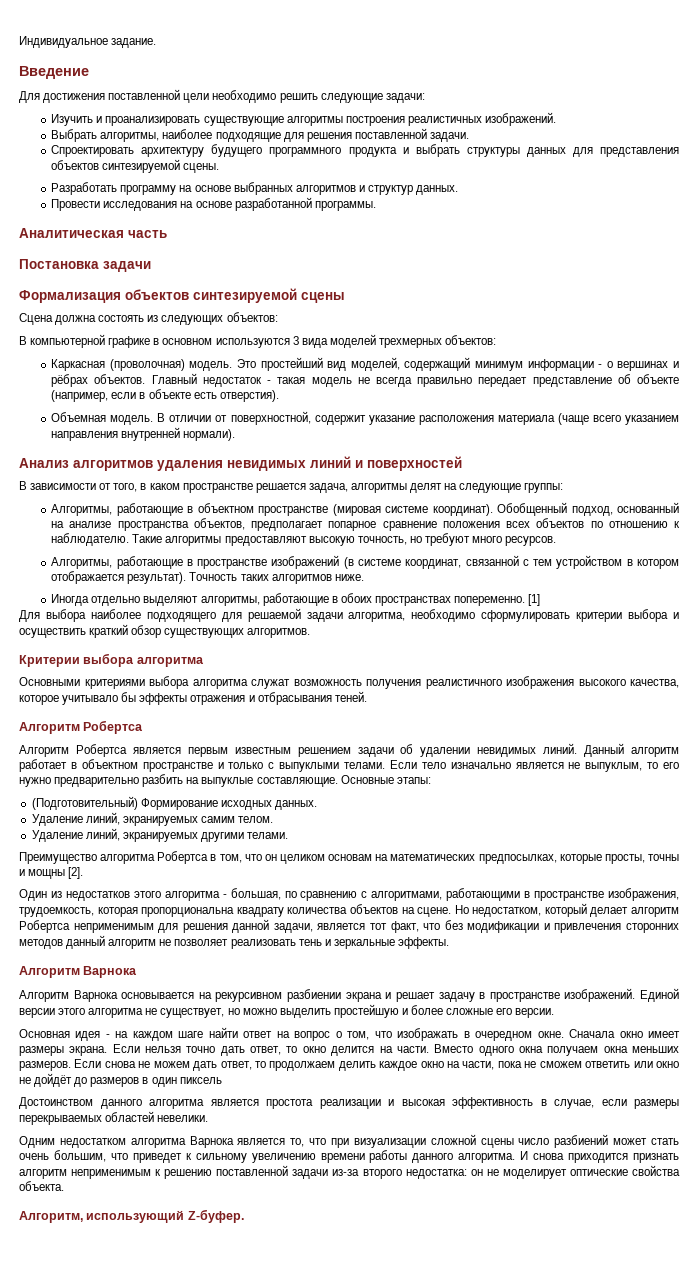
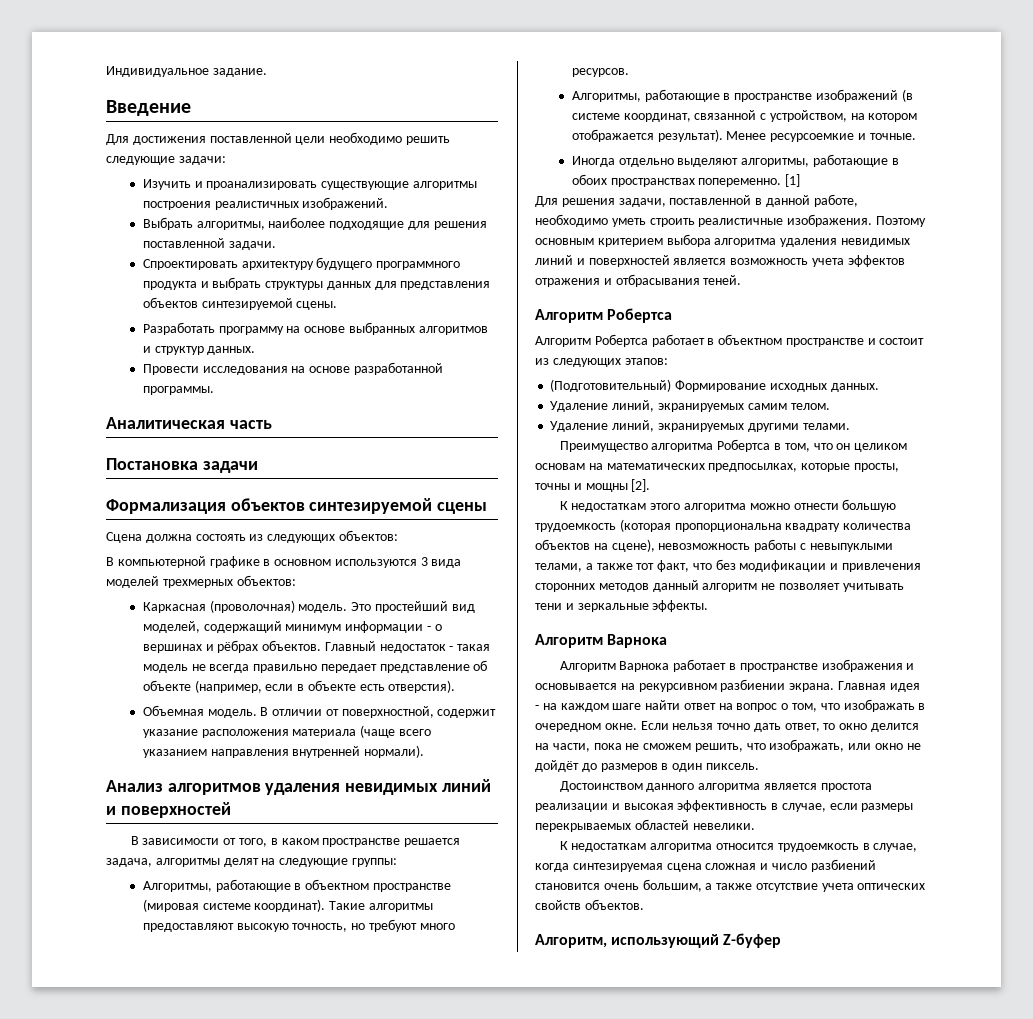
[497,502,679,516] [51,518,680,531] [51,533,130,546] Обобщенный подход, основанный на анализе пространства объектов, предполагает попарное сравнение положения всех объектов по отношению к наблюдателю. -> (326, 905) none
[533,555,680,569] [51,571,364,584] тем устройством в котором отображается результат). Точность таких алгоритмов ниже. -> [769,110,918,122] [571,129,916,142] устройством, на котором отображается результат). Менее ресурсоемкие и точные.
[45,608,679,622] [19,624,311,638] [19,653,204,667] [19,676,679,689] [19,692,188,705] выбора наиболее подходящего для решаемой задачи алгоритма, необходимо сформулировать критерии выбора и осуществить краткий обзор существующих алгоритмов. // Критерии выбора алгоритма // Основными критериями выбора алгоритма служат возможность получения реалистичного изображения высокого качества, которое учитывало бы эффекты -> [561,194,858,207] [535,214,926,227] [535,234,910,247] [535,255,905,267] решения задачи, поставленной в данной работе, необходимо уметь строить реалистичные изображения. Поэтому основным критерием выбора алгоритма удаления невидимых линий и поверхностей является возможность учета эффектов
[132,743,679,757] является первым известным решением задачи об удалении невидимых линий. Данный алгоритм -> (648, 340) none
[228,760,679,772] [19,774,431,787] только с выпуклыми телами. Если тело изначально является не выпуклым, то его нужно предварительно разбить на выпуклые составляющие. Основные этапы: -> [879,338,925,345] [535,358,668,367] состоит из следующих этапов:
[19,888,680,901] [19,907,138,917] Один из недостатков этого алгоритма - большая, по сравнению с алгоритмами, работающими в пространстве изображения, трудоемкость, которая -> [559,499,897,512] [535,519,671,532] К недостаткам этого алгоритма можно отнести большую трудоемкость (которая
[417,903,679,917] [19,919,366,933] сцене. Но недостатком, который делает алгоритм Робертса неприменимым для решения данной задачи, является -> [611,539,893,552] [535,563,633,572] сцене), невозможность работы с невыпуклыми телами, а также
[230,939,322,949] реализовать тень -> [842,583,904,592] [535,603,562,610] учитывать тени
[121,988,680,1002] [19,1004,555,1018] [19,1029,70,1038] основывается на рекурсивном разбиении экрана и решает задачу в пространстве изображений. Единой версии этого алгоритма не существует, но можно выделить простейшую и более сложные его версии. // Основная -> [673,659,915,672] [535,679,886,692] работает в пространстве изображения и основывается на рекурсивном разбиении экрана. Главная
[569,1029,681,1038] [19,1046,108,1056] Сначала окно имеет размеры экрана. -> (637, 726) none
[396,1044,680,1056] [19,1059,461,1071] части. Вместо одного окна получаем окна меньших размеров. Если снова не можем дать ответ, то продолжаем делить каждое окно на -> (549, 746) none
[585,1061,631,1068] ответить -> [694,739,845,752] решить, что изображать,
[179,1077,222,1084] пиксель -> [705,763,759,770] пиксель.
[19,1134,679,1148] [19,1150,680,1163] [19,1165,681,1179] [19,1181,64,1191] Одним недостатком алгоритма Варнока является то, что при визуализации сложной сцены число разбиений может стать очень большим, что приведет к сильному увеличению времени работы данного алгоритма. И снова приходится признать алгоритм неприменимым к решению поставленной задачи из-за второго недостатка: он не моделирует оптические свойства объекта. -> [559,841,918,852] [535,859,876,872] [535,879,926,892] [535,899,644,910] К недостаткам алгоритма относится трудоемкость в случае, когда синтезируемая сцена сложная и число разбиений становится очень большим, а также отсутствие учета оптических свойств объектов.
[187,1209,244,1223] Z-буфер. -> [723,933,782,948] Z-буфер

